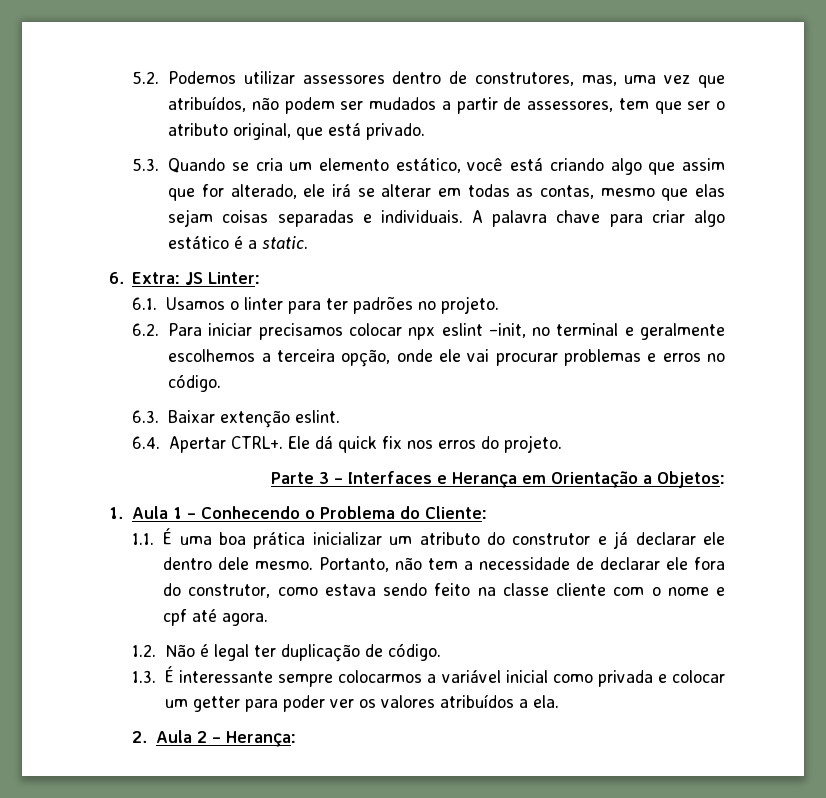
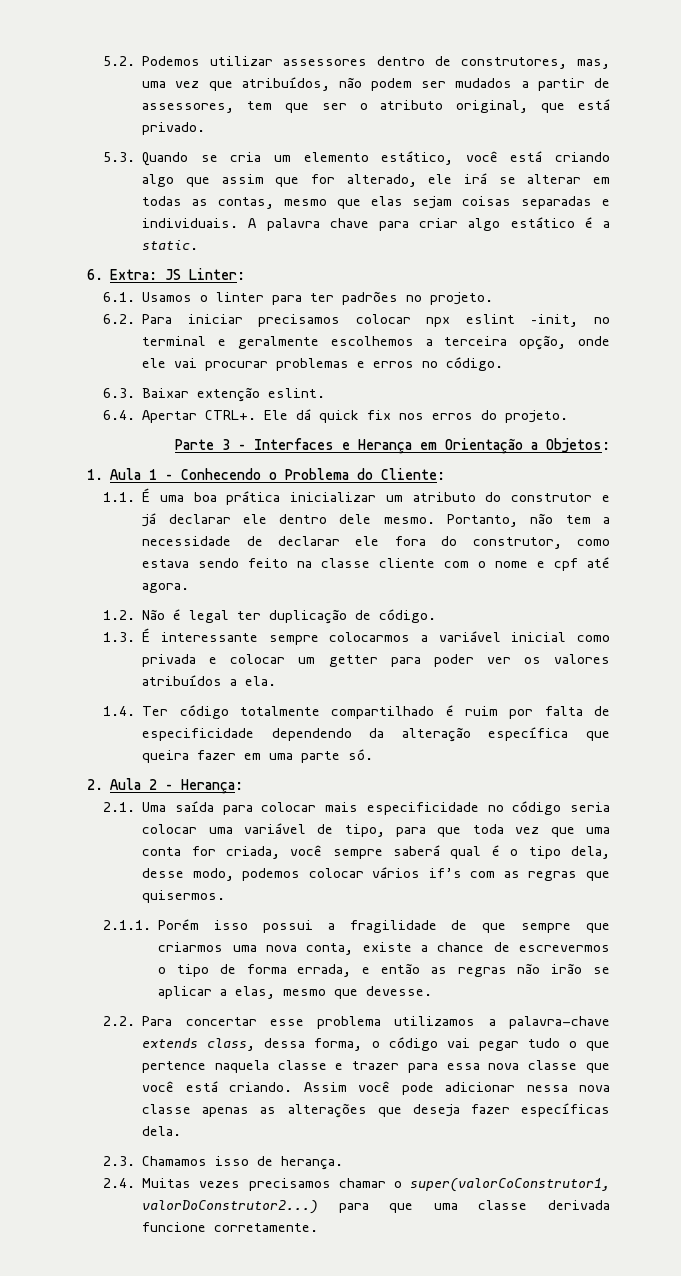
[132,730,297,747] 2. Aula 2 – Herança: -> [102,705,610,719] [142,727,610,742] [142,749,374,763] [86,778,244,794] [102,801,610,815] [142,823,611,837] [142,845,611,859] [142,867,610,881] [142,890,226,903] [102,919,610,933] [158,942,610,955] [158,963,610,977] [158,986,433,999] [102,1016,610,1029] [142,1037,611,1051] [142,1060,610,1073] [142,1081,610,1095] [142,1103,610,1118] [142,1126,182,1136] [102,1156,344,1170] [102,1178,611,1192] [142,1200,610,1214] [142,1222,319,1232] 1.4. Ter código totalmente compartilhado é ruim por falta de especificidade dependendo da alteração específica que queira fazer em uma parte só. // 2. Aula 2 – Herança: // 2.1. Uma saída para colocar mais especificidade no código seria colocar uma variável de tipo, para que toda vez que uma conta for criada, você sempre saberá qual é o tipo dela, desse modo, podemos colocar vários if’s com as regras que quisermos. // 2.1.1. Porém isso possui a fragilidade de que sempre que criarmos uma nova conta, existe a chance de escrevermos o tipo de forma errada, e então as regras não irão se aplicar a elas, mesmo que devesse. // 2.2. Para concertar esse problema utilizamos a palavra-chave extends class, dessa forma, o código vai pegar tudo o que pertence naquela classe e trazer para essa nova classe que você está criando. Assim você pode adicionar nessa nova classe apenas as alterações que deseja fazer específicas dela. // 2.3. Chamamos isso de herança. // 2.4. Muitas vezes precisamos chamar o super(valorCoConstrutor1, valorDoConstrutor2...) para que uma classe derivada funcione corretamente.

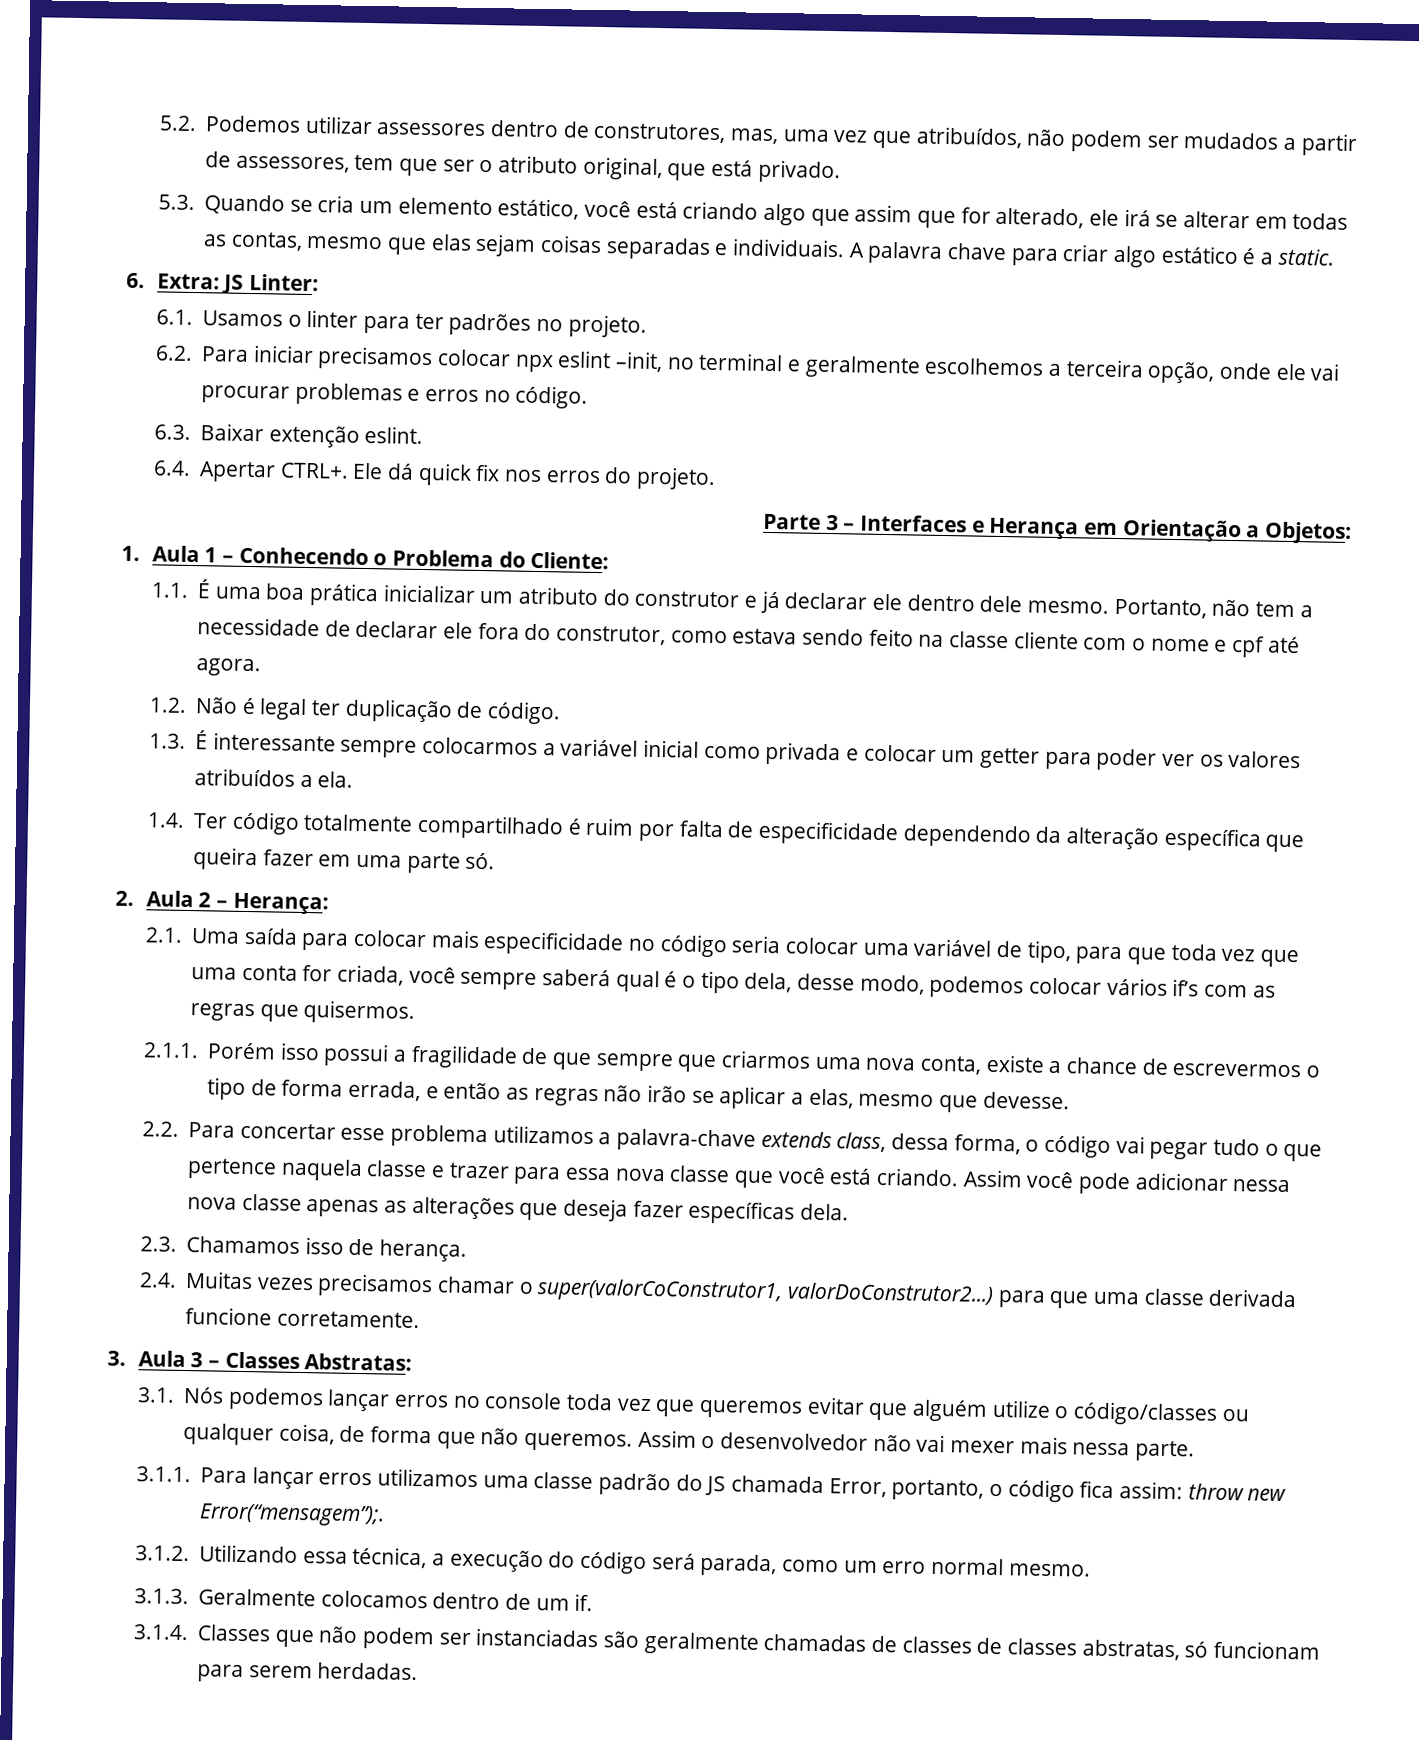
(319, 1227) none -> [107,1350,413,1371] [136,1386,1249,1426] [183,1422,1196,1462] [135,1466,1287,1503] [199,1503,386,1527] [134,1544,1091,1577] [133,1588,594,1612] [132,1624,1321,1661] [197,1662,419,1683] // 3. Aula 3 – Classes Abstratas: // 3.1. Nós podemos lançar erros no console toda vez que queremos evitar que alguém utilize o código/classes ou qualquer coisa, de forma que não queremos. Assim o desenvolvedor não vai mexer mais nessa parte. // 3.1.1. Para lançar erros utilizamos uma classe padrão do JS chamada Error, portanto, o código fica assim: throw new Error(“mensagem”);. // 3.1.2. Utilizando essa técnica, a execução do código será parada, como um erro normal mesmo. // 3.1.3. Geralmente colocamos dentro de um if. // 3.1.4. Classes que não podem ser instanciadas são geralmente chamadas de classes de classes abstratas, só funcionam para serem herdadas.

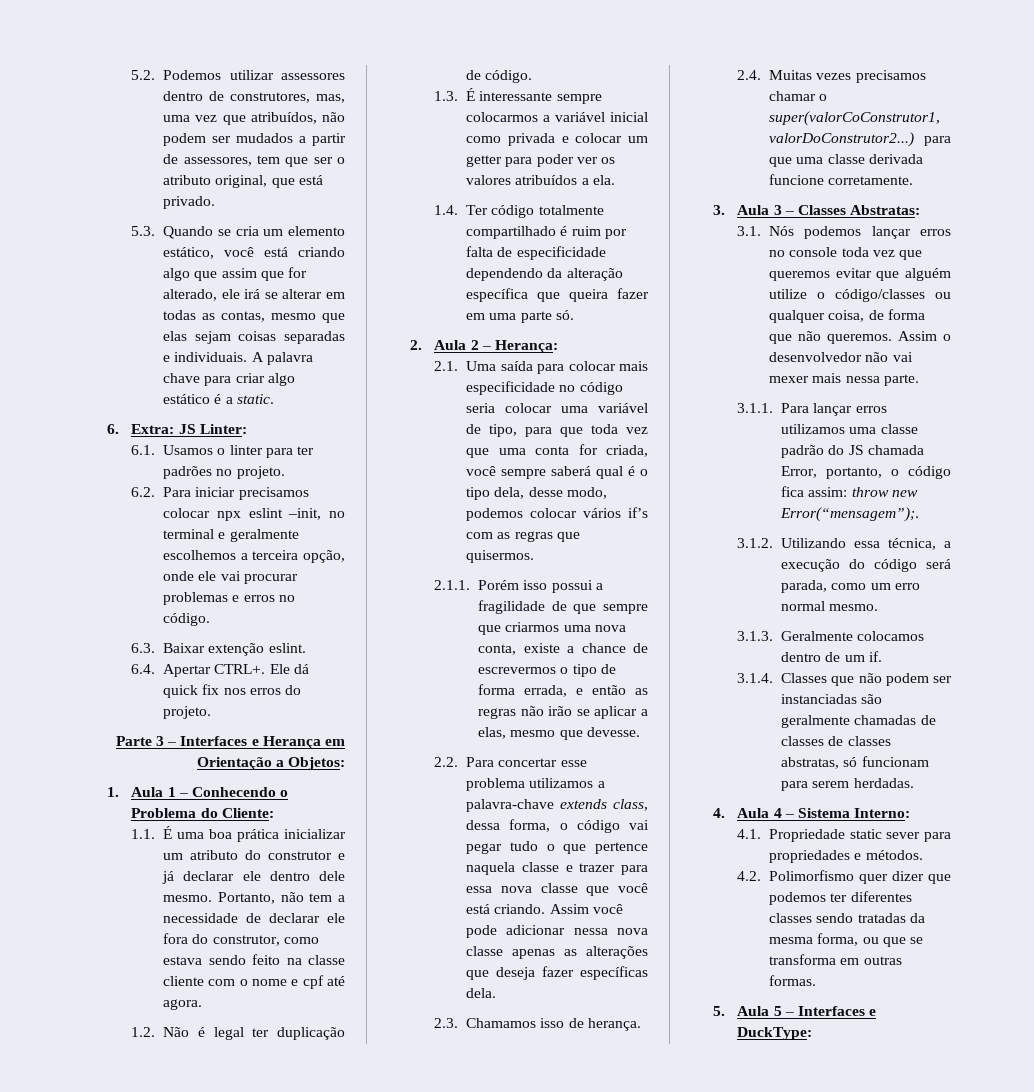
(419, 1671) none -> [713,808,911,818] [737,829,951,842] [769,850,923,863] [737,870,951,884] [769,891,912,905] [769,913,925,923] [769,933,923,947] [769,954,902,965] [769,975,817,986] [713,1006,877,1016] [737,1027,813,1040] // 4. Aula 4 – Sistema Interno: // 4.1. Propriedade static sever para propriedades e métodos. // 4.2. Polimorfismo quer dizer que podemos ter diferentes classes sendo tratadas da mesma forma, ou que se transforma em outras formas. // 5. Aula 5 – Interfaces e DuckType:

